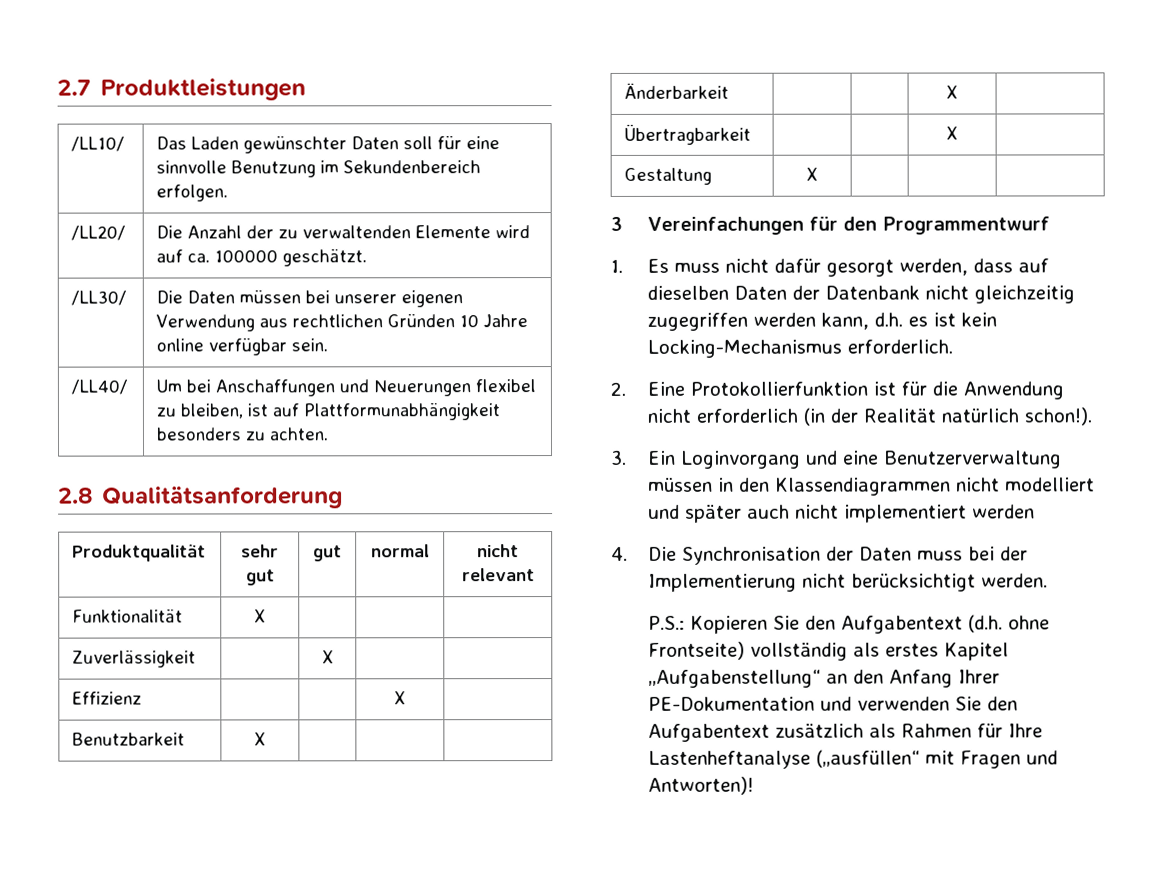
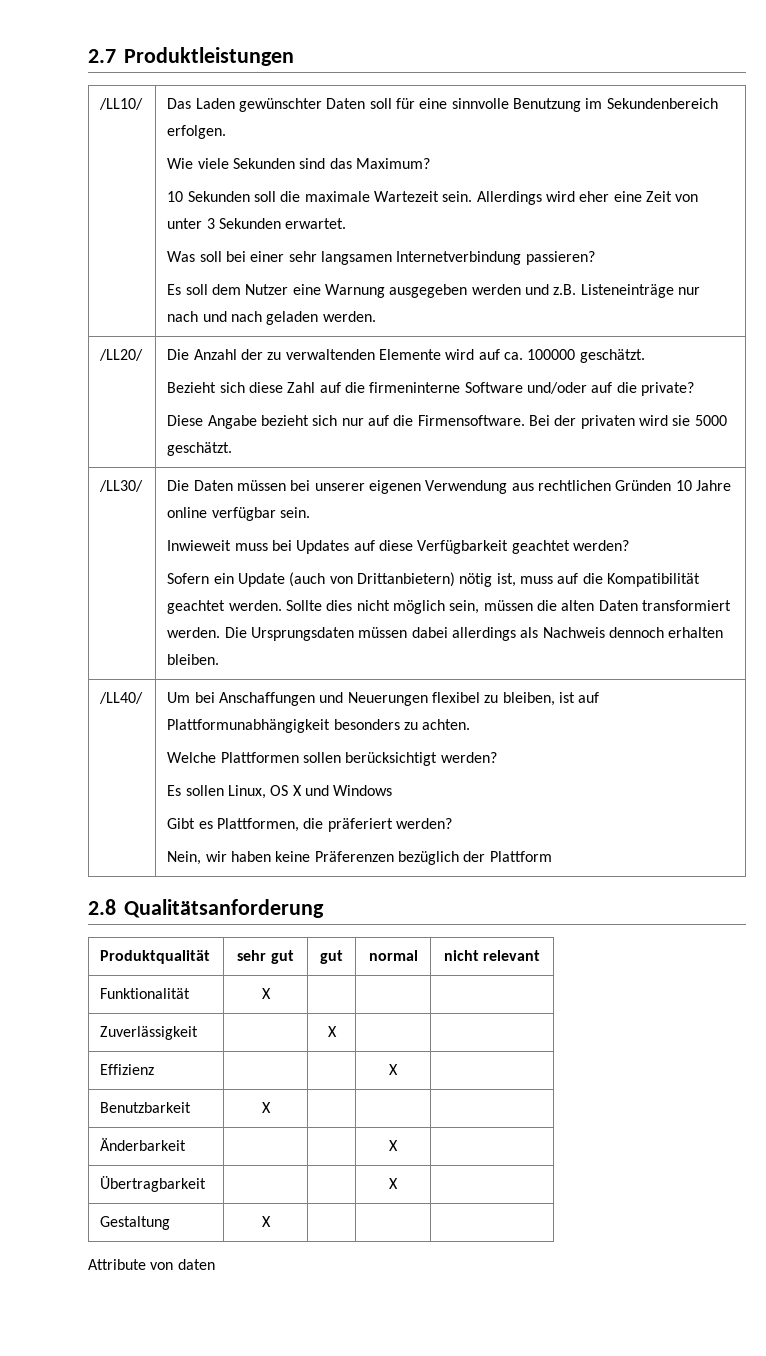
(229, 193) none -> [167,158,430,169] [167,191,699,205] [167,218,347,229] [167,251,595,265] [167,284,700,298] [167,311,376,325] // Wie viele Sekunden sind das Maximum? // 10 Sekunden soll die maximale Wartezeit sein. Allerdings wird eher eine Zeit von unter 3 Sekunden erwartet. // Was soll bei einer sehr langsamen Internetverbindung passieren? // Es soll dem Nutzer eine Warnung ausgegeben werden und z.B. Listeneinträge nur nach und nach geladen werden.
(368, 258) none -> [167,382,694,396] [167,415,727,429] [167,442,233,456] // Bezieht sich diese Zahl auf die firmeninterne Software und/oder auf die private? // Diese Angabe bezieht sich nur auf die Firmensoftware. Bei der privaten wird sie 5000 geschätzt.
(329, 345) none -> [167,540,629,554] [167,572,700,587] [167,600,731,614] [167,627,724,641] [167,654,220,665] // Inwieweit muss bei Updates auf diese Verfügbarkeit geachtet werden? // Sofern ein Update (auch von Drittanbietern) nötig ist, muss auf die Kompatibilität geachtet werden. Sollte dies nicht möglich sein, müssen die alten Daten transformiert werden. Die Ursprungsdaten müssen dabei allerdings als Nachweis dennoch erhalten bleiben.
(329, 434) none -> [167,752,497,766] [167,785,393,799] [167,818,452,832] [167,851,552,865] // Welche Plattformen sollen berücksichtigt werden? // Es sollen Linux, OS X und Windows // Gibt es Plattformen, die präferiert werden? // Nein, wir haben keine Präferenzen bezüglich der Plattform
[610,216,1051,235] [610,258,1050,277] [647,285,1076,304] [647,312,998,331] [647,339,954,358] [610,381,1065,400] [647,407,1093,426] [611,449,1063,469] [648,477,1096,496] [648,504,1036,523] [611,546,1029,565] [648,573,1049,592] [648,614,1051,634] [648,641,1010,661] [648,669,1001,688] [648,696,1019,711] [648,723,1044,742] [648,749,1059,769] [648,776,755,795] 3 Vereinfachungen für den Programmentwurf // 1. Es muss nicht dafür gesorgt werden, dass auf dieselben Daten der Datenbank nicht gleichzeitig zugegriffen werden kann, d.h. es ist kein Locking-Mechanismus erforderlich. // 2. Eine Protokollierfunktion ist für die Anwendung nicht erforderlich (in der Realität natürlich schon!). // 3. Ein Loginvorgang und eine Benutzerverwaltung müssen in den Klassendiagrammen nicht modelliert und später auch nicht implementiert werden // 4. Die Synchronisation der Daten muss bei der Implementierung nicht berücksichtigt werden. // P.S.: Kopieren Sie den Aufgabentext (d.h. ohne Frontseite) vollständig als erstes Kapitel „Aufgabenstellung“ an den Anfang Ihrer PE-Dokumentation und verwenden Sie den Aufgabentext zusätzlich als Rahmen für Ihre Lastenheftanalyse („ausfüllen“ mit Fragen und Antworten)! -> [88,1259,215,1270] Attribute von daten

